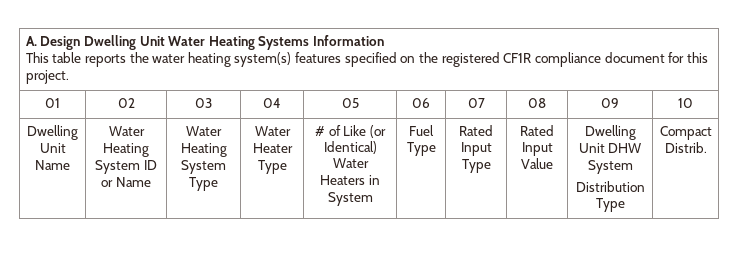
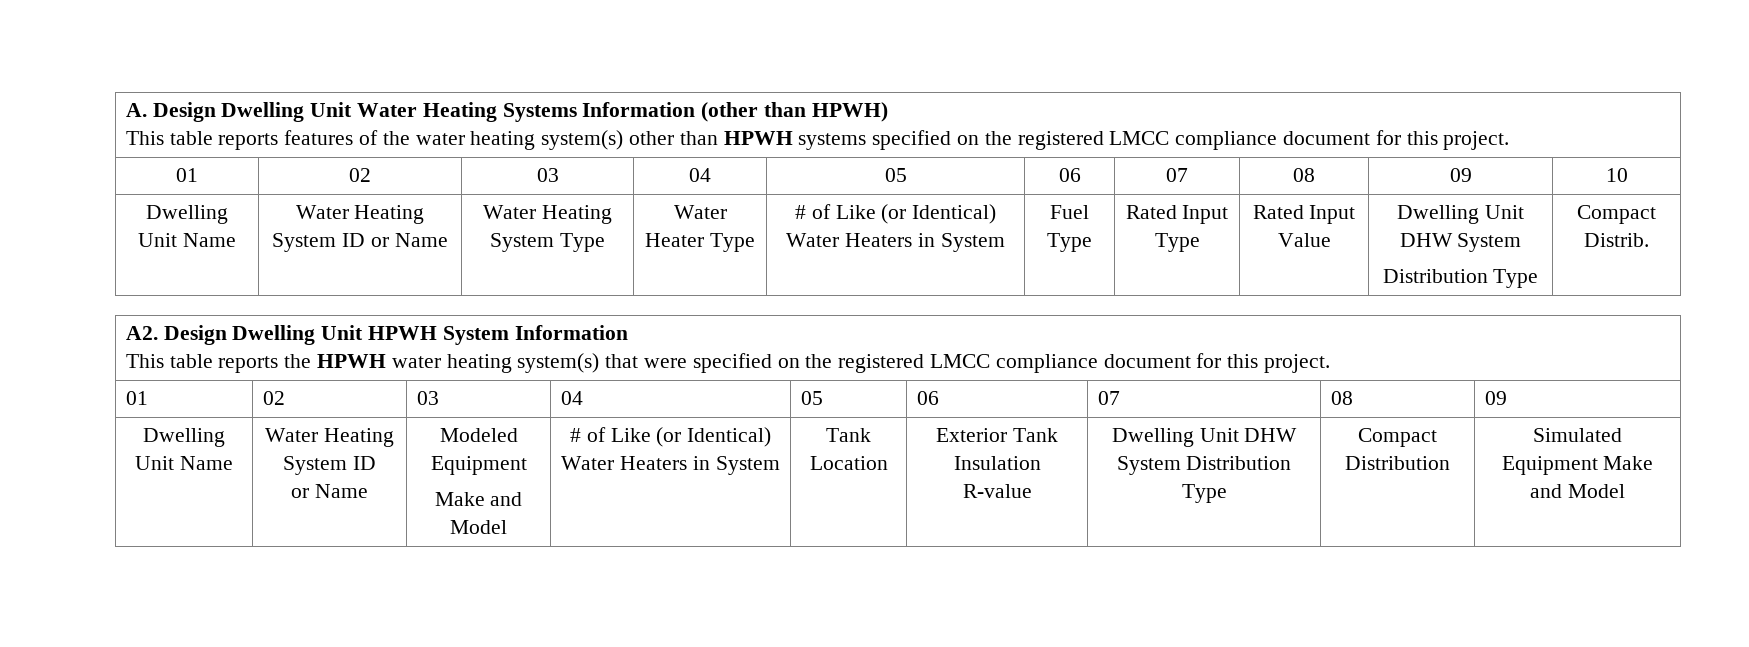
[25,52,126,67] // This table reports -> [701,102,888,122] [125,130,378,150] (other than HPWH) // This table reports features of
[295,52,532,67] features specified on the registered CF1R -> [629,130,1170,150] other than HPWH systems specified on the registered LMCC
(707, 147) none -> [125,325,628,345] [125,353,1331,373] [125,391,148,405] [262,391,285,405] [416,391,439,405] [560,391,583,405] [800,391,823,405] [916,391,939,405] [1097,391,1120,405] [1330,391,1353,405] [1484,391,1507,405] [143,428,225,447] [135,456,233,470] [265,428,394,447] [283,456,376,475] [291,484,368,498] [439,428,518,442] [430,456,527,475] [434,492,523,506] [450,520,507,534] [569,427,772,447] [561,456,780,475] [826,428,871,442] [809,456,888,470] [936,428,1058,442] [953,456,1041,470] [962,484,1032,498] [1111,428,1298,447] [1116,456,1292,475] [1181,484,1227,503] [1358,428,1437,447] [1345,456,1450,470] [1533,428,1622,442] [1501,456,1654,475] [1530,484,1625,498] // A2. Design Dwelling Unit HPWH System Information // This table reports the HPWH water heating system(s) that were specified on the registered LMCC compliance document for this project. // 01 | 02 | 03 | 04 | 05 | 06 | 07 | 08 | 09 // Dwelling Unit Name | Water Heating System ID // or Name | Modeled Equipment // Make and Model | # of Like (or Identical) Water Heaters in System | Tank Location | Exterior Tank Insulation R-value | Dwelling Unit DHW System Distribution Type | Compact Distribution | Simulated Equipment Make and Model

